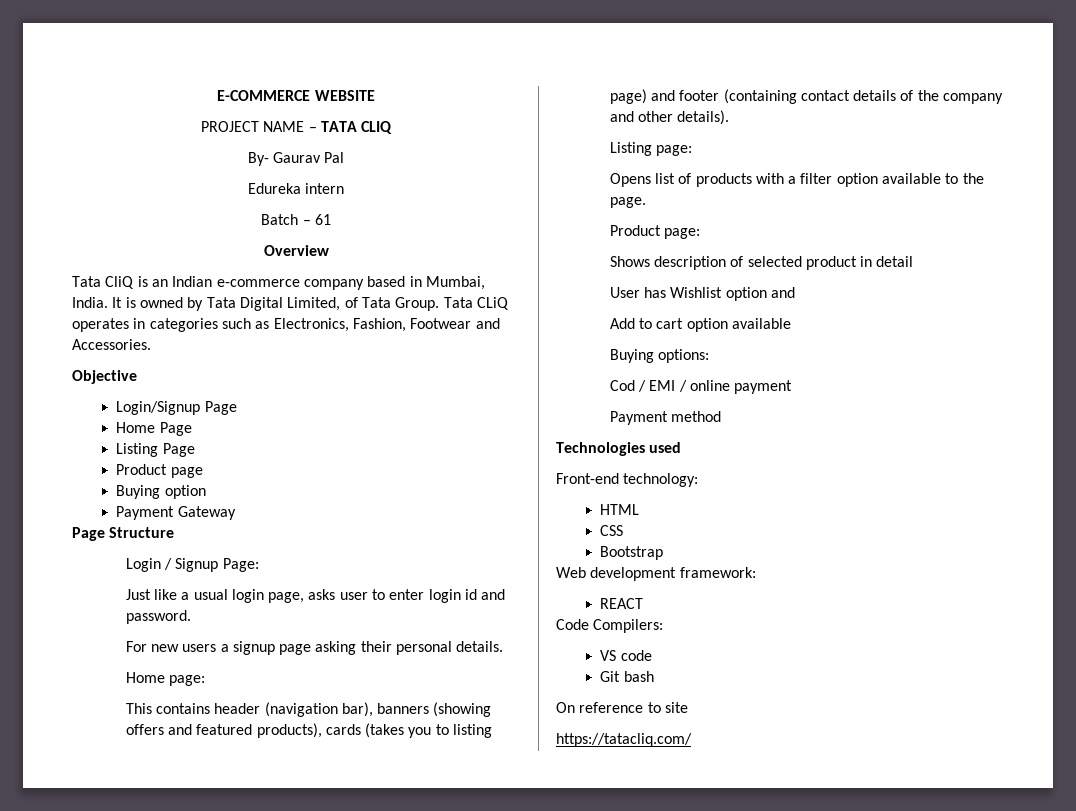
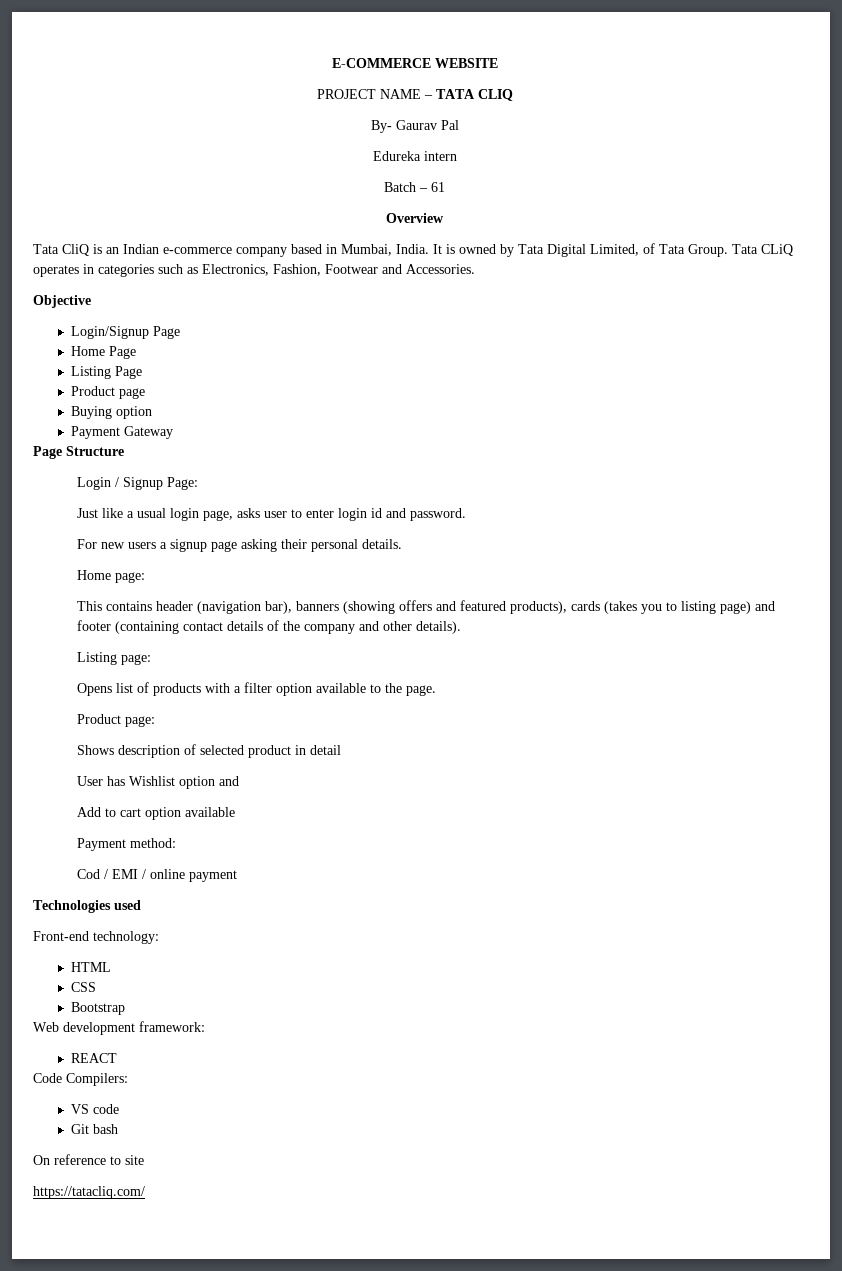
[609,349,709,363] Buying options: -> [77,838,177,851] Payment method:
[609,411,721,425] // Payment method -> (238, 876) none

